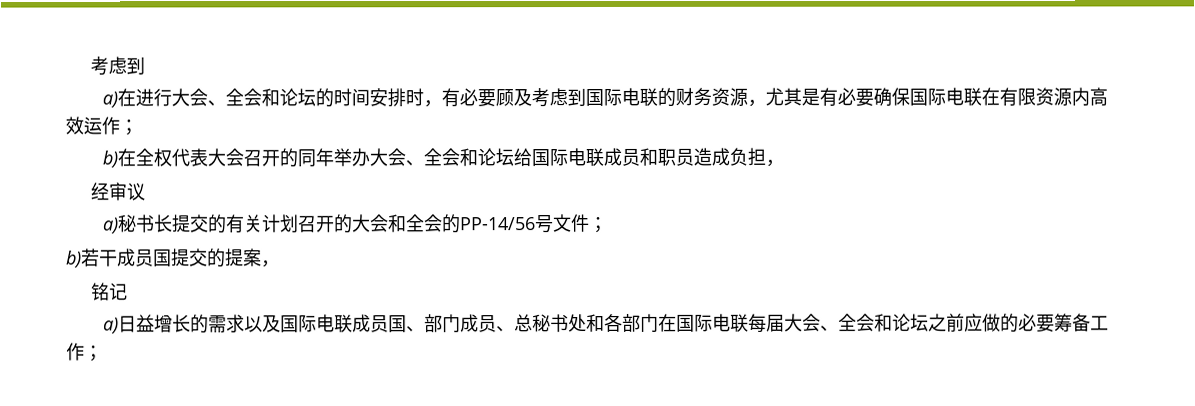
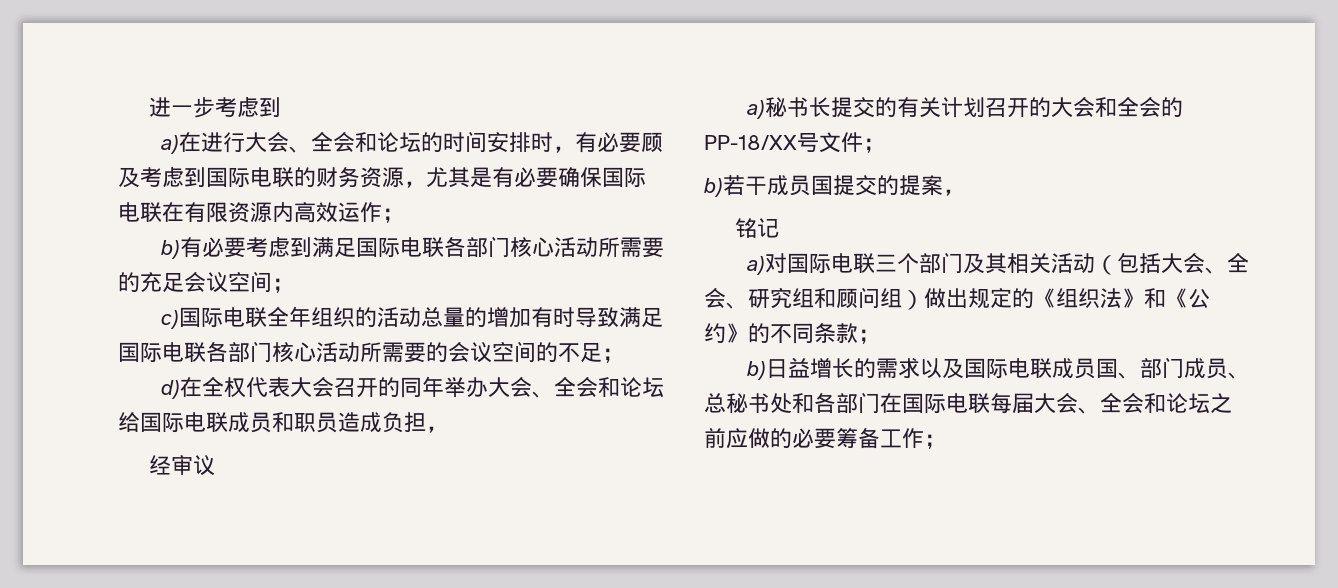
(89, 66) none -> [149,97,216,118] 进一步
(119, 159) none -> [180,236,665,258] [118,271,294,293] [161,306,664,329] [118,341,624,363] [161,380,181,399] 有必要考虑到满足国际电联各部门核心活动所需要的充足会议空间； // c)国际电联全年组织的活动总量的增加有时导致满足国际电联各部门核心活动所需要的会议空间的不足； // d)
[460,217,537,231] PP-14/56 -> [704,135,797,150] PP-18/XX
(120, 325) none -> [765,252,1250,275] [704,287,1210,310] [704,323,880,344] [747,361,767,380] 对国际电联三个部门及其相关活动（包括大会、全会、研究组和顾问组）做出规定的《组织法》和《公约》的不同条款； // b)

